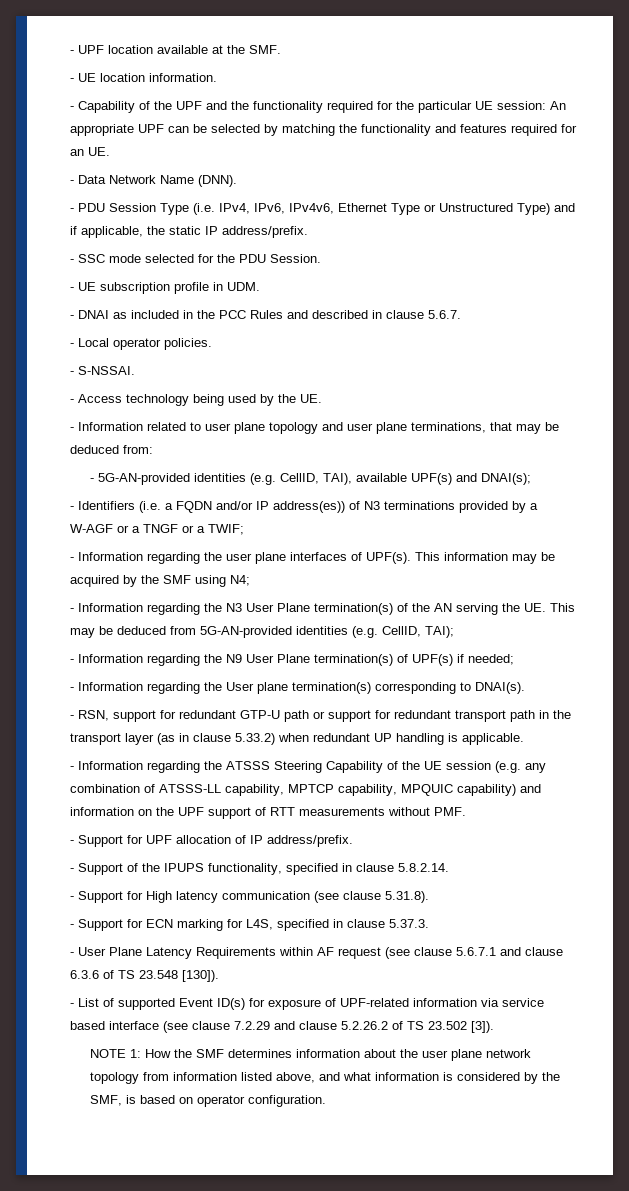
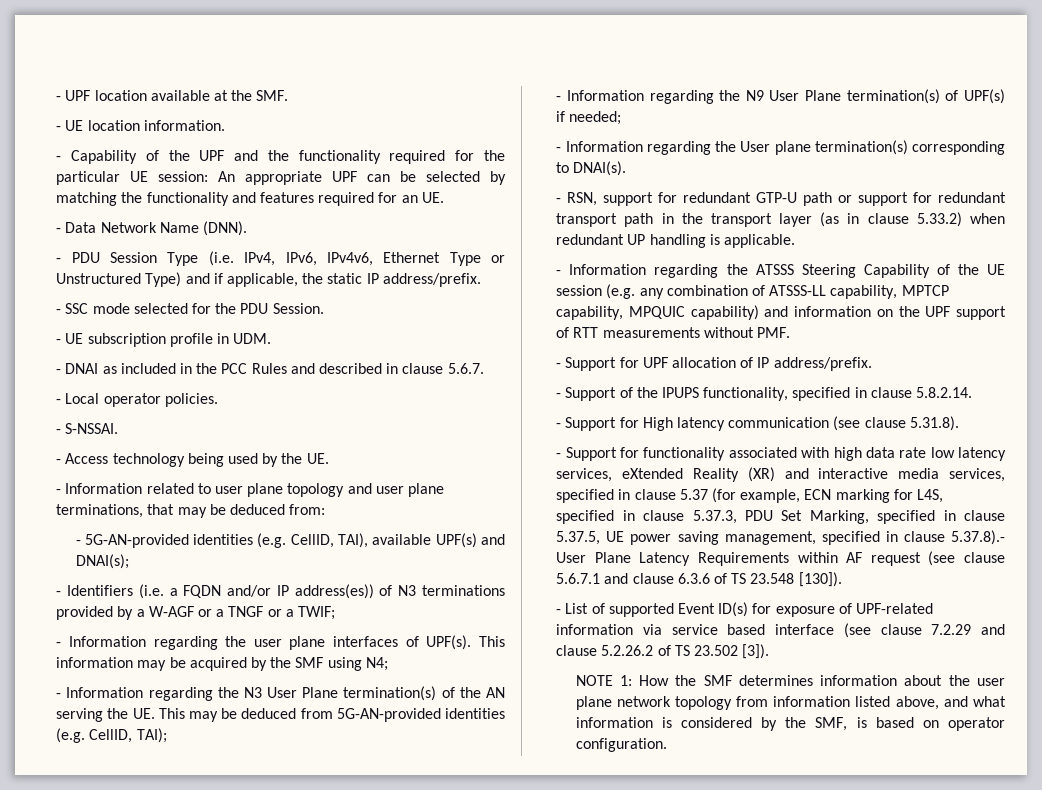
(144, 923) none -> [643,447,1006,461] [556,467,1005,482] [556,488,801,503] functionality associated with high data rate low latency services, eXtended Reality (XR) and interactive media services, specified in clause 5.37 (for example,
[389,919,430,928] [70,952,75,956] 5.37.3. // - -> [692,510,1005,524] [556,530,1005,545] 5.37.3, PDU Set Marking, specified in clause 5.37.5, UE power saving management, specified in clause 5.37.8).-

